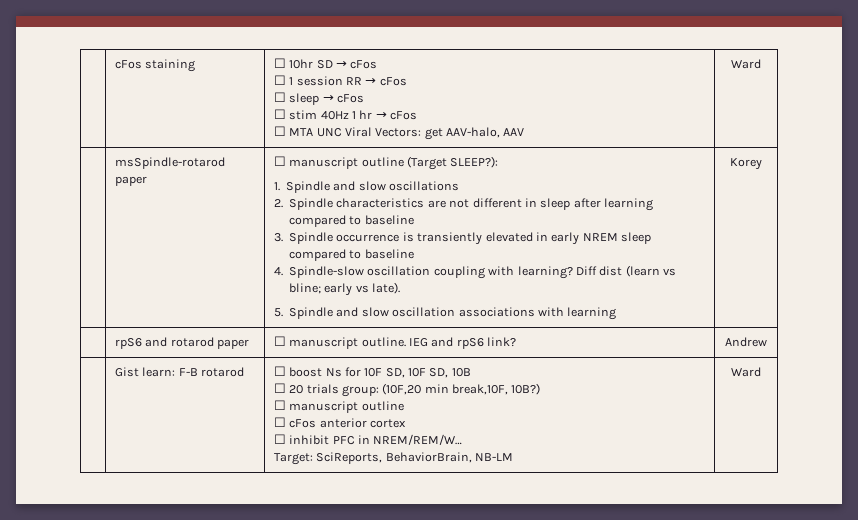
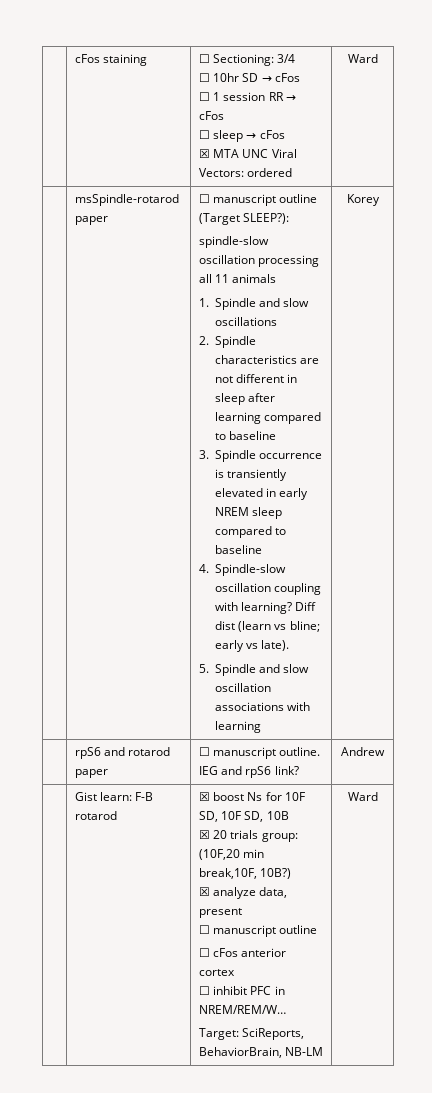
(286, 63) none -> [213,54,296,66] [198,73,210,82] Sectioning: 3/4 // ☐
[273,109,418,120] [273,126,286,136] ☐ stim 40Hz 1 hr → cFos // ☐ -> [198,149,210,158] ☒
[424,127,525,140] get AAV-halo, AAV -> [247,168,293,177] ordered
(499, 162) none -> [198,236,269,248] [198,255,320,267] [198,274,277,283] // spindle-slow oscillation processing all 11 animals
[273,366,286,376] ☐ -> [198,792,210,801] ☒
[273,383,286,393] ☐ -> [198,830,210,839] ☒
(541, 389) none -> [198,887,288,899] [198,908,242,918] // ☒ analyze data, present

